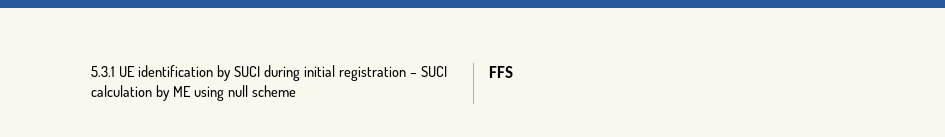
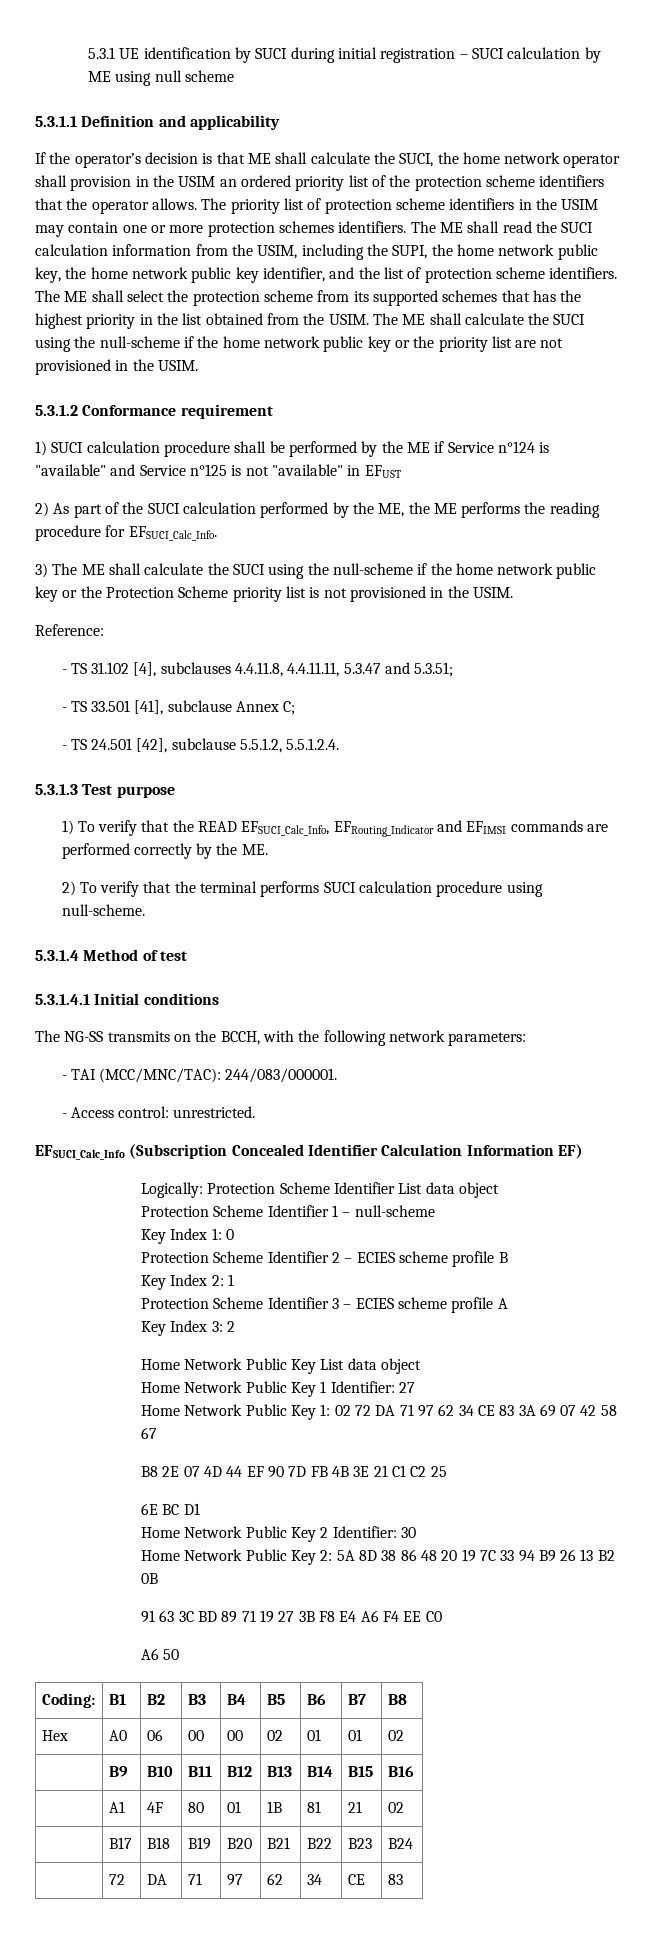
[489,66,513,78] FFS -> [35,115,280,130] [35,152,621,168] [35,175,605,191] [35,198,599,214] [35,221,594,237] [35,244,598,260] [35,267,618,283] [35,290,582,306] [35,313,586,329] [35,336,564,352] [35,359,198,375] [35,404,273,419] [35,441,550,457] [35,464,401,478] [35,502,600,518] [35,525,217,541] [35,563,597,579] [35,586,513,602] [35,624,104,636] [61,662,454,677] [61,700,296,715] [61,738,340,753] [35,784,175,798] [61,820,609,837] [61,843,268,859] [61,881,543,897] [61,904,145,916] [35,949,187,961] [35,993,219,1005] [35,1030,527,1046] [61,1068,338,1083] [61,1106,256,1118] [35,1144,583,1160] [141,1182,499,1198] [141,1205,435,1217] [141,1228,234,1244] [141,1251,508,1267] [141,1274,234,1290] [141,1297,508,1313] [141,1320,235,1336] [141,1358,421,1374] [141,1381,415,1397] [141,1404,617,1420] [141,1427,158,1439] [141,1465,447,1478] [141,1503,200,1515] [141,1526,416,1542] [141,1549,615,1565] [141,1573,159,1584] [141,1610,442,1623] [141,1648,180,1660] [41,1693,95,1708] [108,1694,126,1705] [146,1694,165,1705] [187,1694,206,1705] [226,1694,246,1705] [266,1694,285,1705] [306,1694,326,1705] [347,1694,366,1705] [387,1694,407,1705] [41,1730,68,1741] [108,1730,127,1741] [146,1729,163,1741] [187,1730,204,1741] [226,1730,243,1741] [266,1730,283,1741] [306,1729,321,1741] [347,1729,362,1741] [387,1730,404,1741] [108,1766,128,1777] [146,1766,173,1777] [187,1766,212,1777] [226,1766,252,1777] [266,1766,292,1777] [306,1766,333,1777] [347,1766,373,1777] [387,1766,414,1777] [108,1801,125,1813] [146,1802,163,1813] [187,1802,204,1813] [226,1801,241,1813] [266,1801,282,1813] [306,1801,321,1813] [347,1801,362,1813] [387,1802,404,1813] [108,1837,132,1849] [146,1837,170,1849] [187,1837,211,1850] [226,1838,252,1849] [266,1837,290,1849] [306,1838,332,1849] [347,1838,372,1849] [387,1838,413,1849] [108,1874,125,1885] [146,1874,167,1885] [187,1873,202,1885] [226,1874,243,1886] [266,1873,283,1885] [306,1874,322,1885] [347,1874,365,1885] [387,1874,403,1885] 5.3.1.1 Definition and applicability // If the operator’s decision is that ME shall calculate the SUCI, the home network operator shall provision in the USIM an ordered priority list of the protection scheme identifiers that the operator allows. The priority list of protection scheme identifiers in the USIM may contain one or more protection schemes identifiers. The ME shall read the SUCI calculation information from the USIM, including the SUPI, the home network public key, the home network public key identifier, and the list of protection scheme identifiers. The ME shall select the protection scheme from its supported schemes that has the highest priority in the list obtained from the USIM. The ME shall calculate the SUCI using the null-scheme if the home network public key or the priority list are not provisioned in the USIM. // 5.3.1.2 Conformance requirement // 1) SUCI calculation procedure shall be performed by the ME if Service n°124 is "available" and Service n°125 is not "available" in EFUST // 2) As part of the SUCI calculation performed by the ME, the ME performs the reading procedure for EFSUCI_Calc_Info. // 3) The ME shall calculate the SUCI using the null-scheme if the home network public key or the Protection Scheme priority list is not provisioned in the USIM. // Reference: // - TS 31.102 [4], subclauses 4.4.11.8, 4.4.11.11, 5.3.47 and 5.3.51; // - TS 33.501 [41], subclause Annex C; // - TS 24.501 [42], subclause 5.5.1.2, 5.5.1.2.4. // 5.3.1.3 Test purpose // 1) To verify that the READ EFSUCI_Calc_Info, EFRouting_Indicator and EFIMSI commands are performed correctly by the ME. // 2) To verify that the terminal performs SUCI calculation procedure using null-scheme. // 5.3.1.4 Method of test // 5.3.1.4.1 Initial conditions // The NG-SS transmits on the BCCH, with the following network parameters: // - TAI (MCC/MNC/TAC): 244/083/000001. // - Access control: unrestricted. // EFSUCI_Calc_Info (Subscription Concealed Identifier Calculation Information EF) // Logically: Protection Scheme Identifier List data object // Protection Scheme Identifier 1 – null-scheme // Key Index 1: 0 // Protection Scheme Identifier 2 – ECIES scheme profile B // Key Index 2: 1 // Protection Scheme Identifier 3 – ECIES scheme profile A // Key Index 3: 2 // Home Network Public Key List data object // Home Network Public Key 1 Identifier: 27 // Home Network Public Key 1: 02 72 DA 71 97 62 34 CE 83 3A 69 07 42 58 67 // B8 2E 07 4D 44 EF 90 7D FB 4B 3E 21 C1 C2 25 // 6E BC D1 // Home Network Public Key 2 Identifier: 30 // Home Network Public Key 2: 5A 8D 38 86 48 20 19 7C 33 94 B9 26 13 B2 0B // 91 63 3C BD 89 71 19 27 3B F8 E4 A6 F4 EE C0 // A6 50 // Coding: | B1 | B2 | B3 | B4 | B5 | B6 | B7 | B8 // Hex | A0 | 06 | 00 | 00 | 02 | 01 | 01 | 02 // | B9 | B10 | B11 | B12 | B13 | B14 | B15 | B16 // | A1 | 4F | 80 | 01 | 1B | 81 | 21 | 02 // | B17 | B18 | B19 | B20 | B21 | B22 | B23 | B24 // | 72 | DA | 71 | 97 | 62 | 34 | CE | 83

